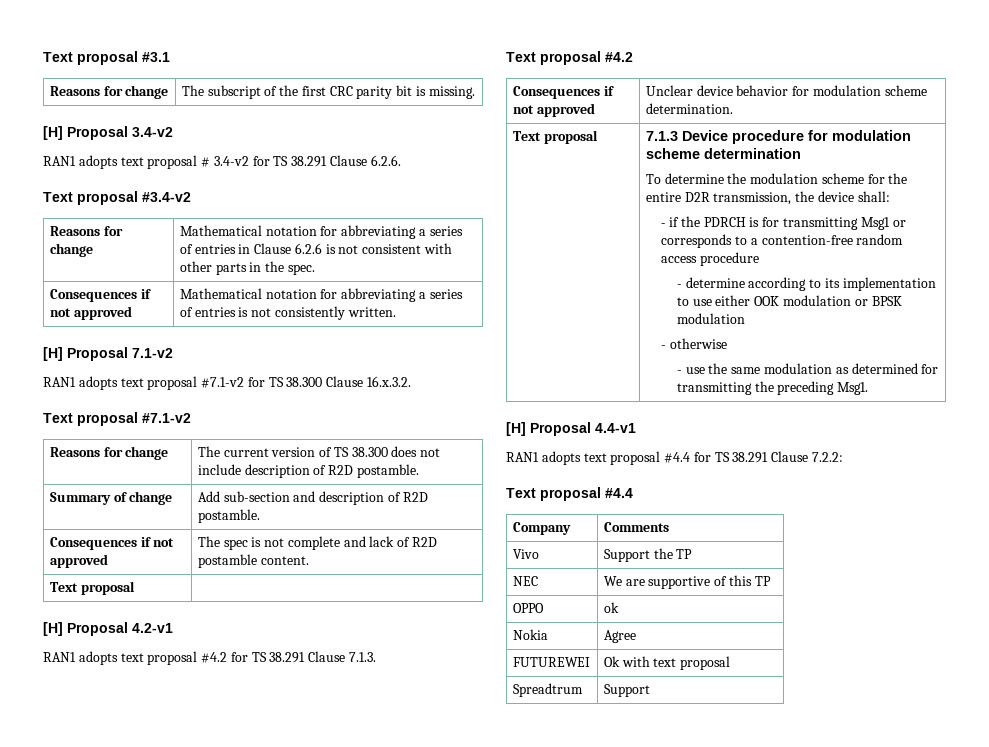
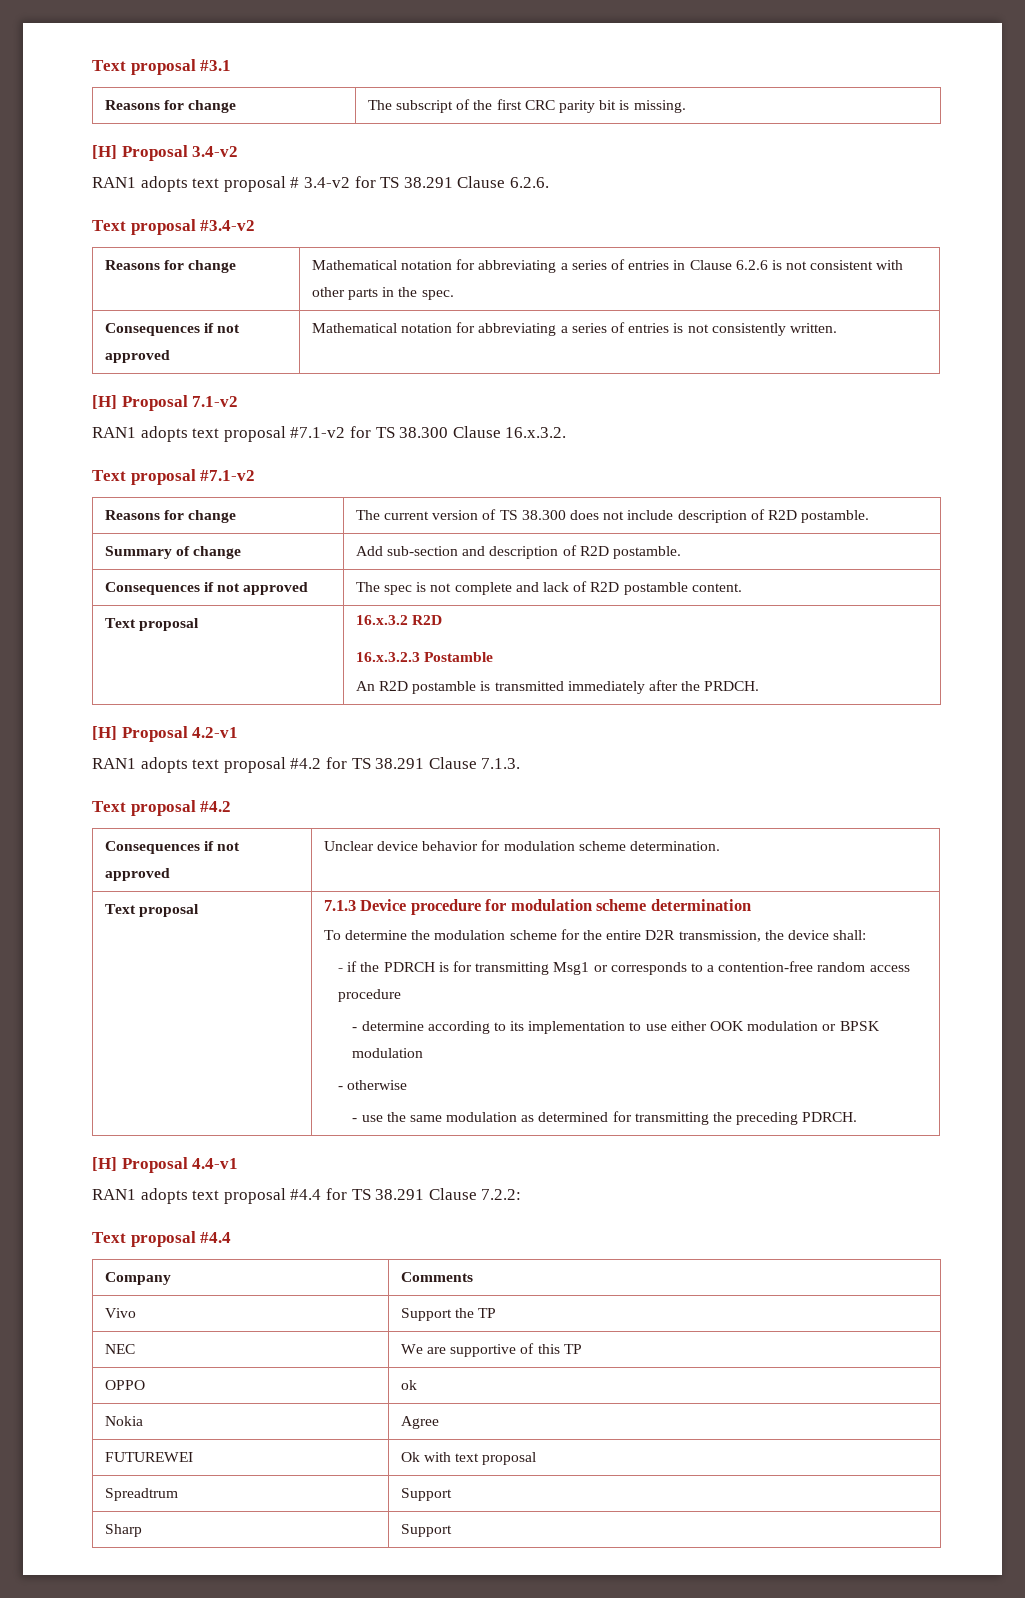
(135, 588) none -> [355,615,443,625] [355,652,494,662] [355,680,760,694] 16.x.3.2 R2D // 16.x.3.2.3 Postamble // An R2D postamble is transmitted immediately after the PRDCH.
[837,382,869,395] Msg1. -> [802,1112,858,1122] PDRCH.
(650, 690) none -> [104,1524,142,1537] [400,1524,452,1537] // Sharp | Support

